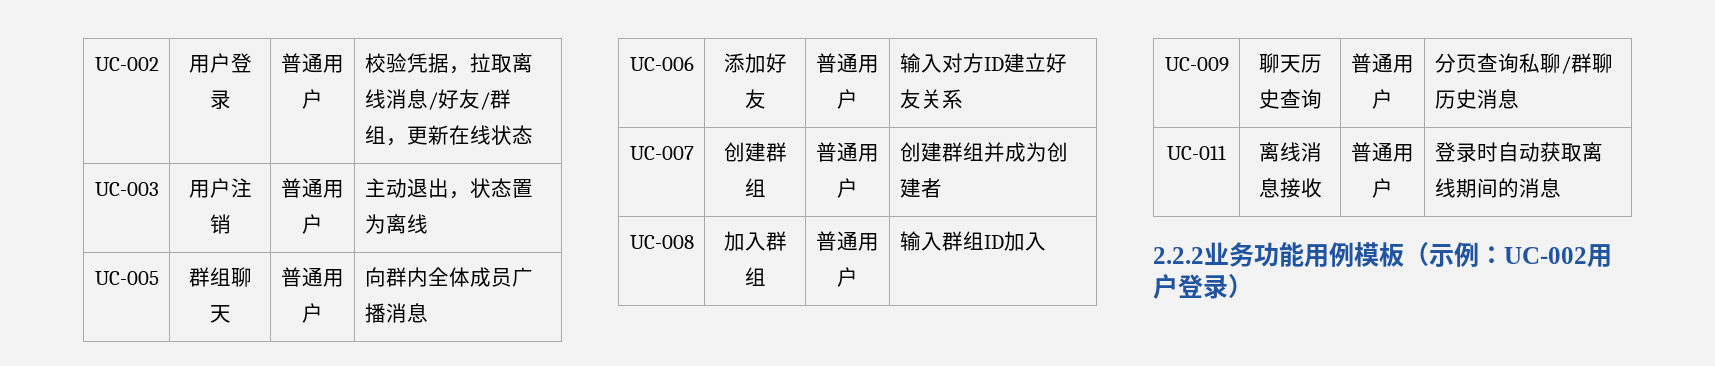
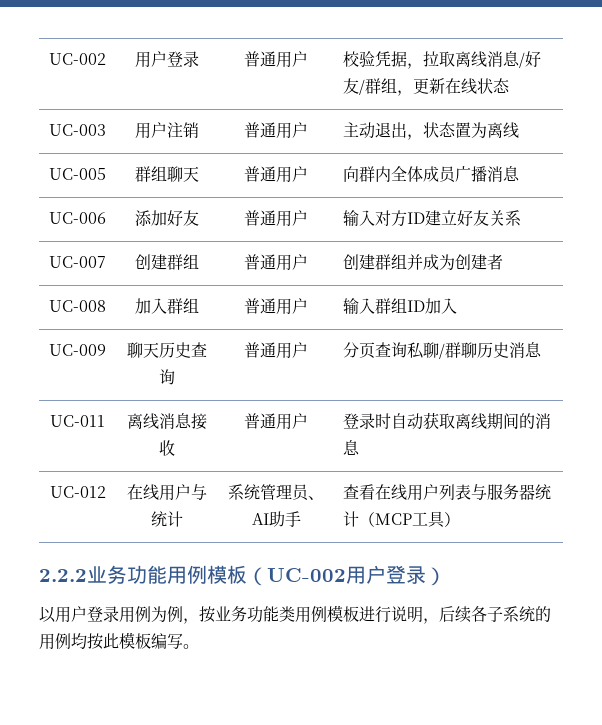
(1561, 188) none -> [49,486,106,498] [126,484,207,501] [150,511,183,527] [228,484,324,501] [251,511,301,527] [343,484,552,501] [343,511,461,528] // UC-012 | 在线用户与统计 | 系统管理员、AI助手 | 查看在线用户列表与服务器统计（MCP工具）
[1429,242,1504,267] 示例： -> (267, 576) none
(1253, 286) none -> [39,605,551,624] [39,632,199,650] // 以用户登录用例为例，按业务功能类用例模板进行说明，后续各子系统的用例均按此模板编写。

